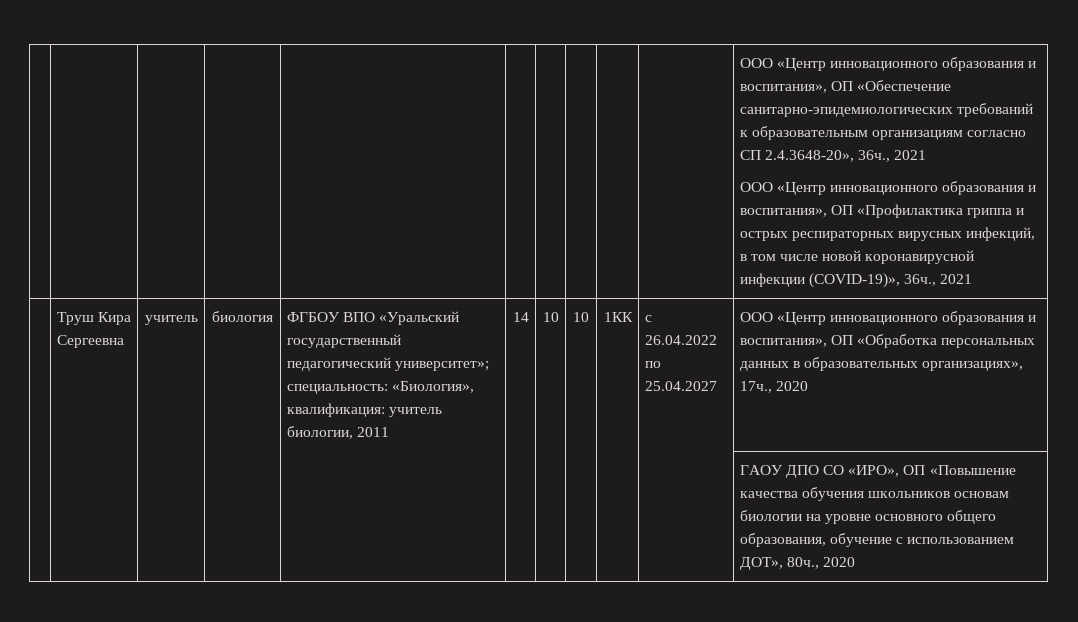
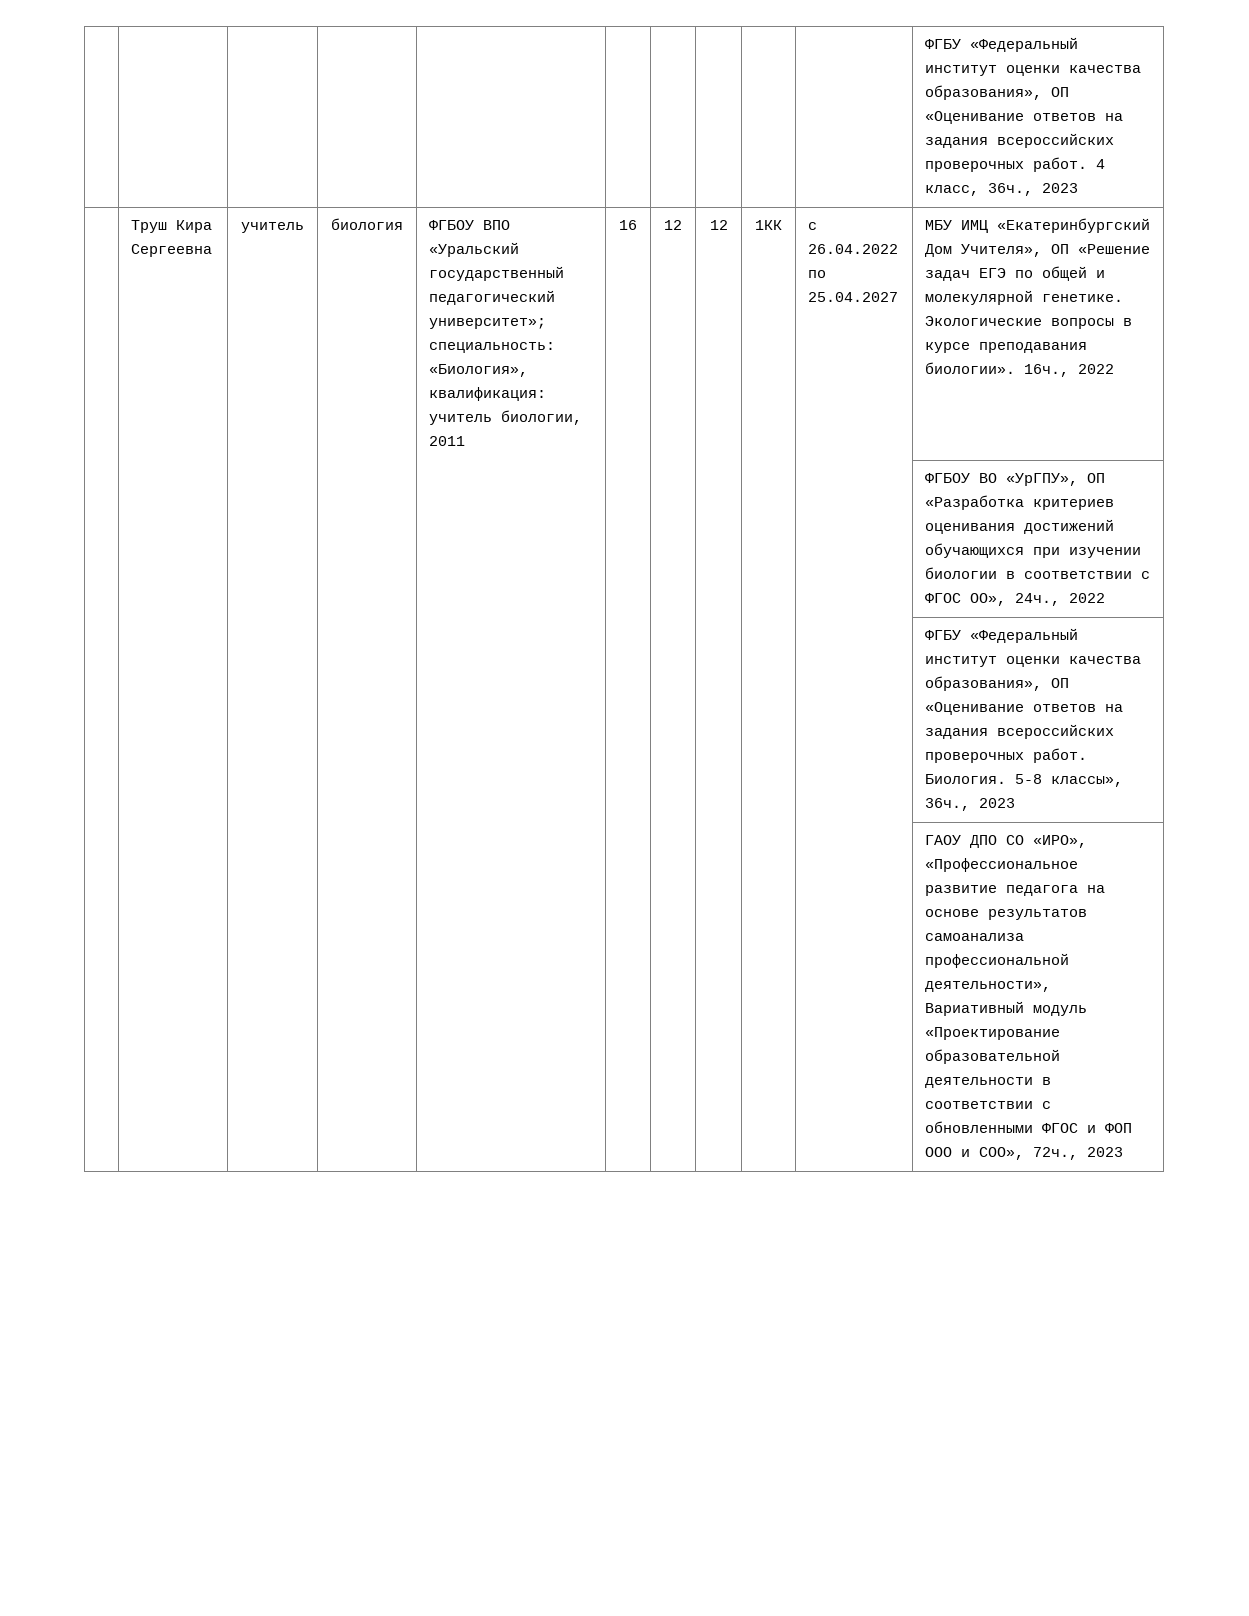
[739,57,1037,71] [739,80,952,93] [739,103,1033,117] [739,126,1027,140] [739,150,927,162] [739,181,1037,195] [739,204,1025,218] [739,227,1036,241] [739,250,975,264] [739,273,973,288] | | | | | | | | | | ООО «Центр инновационного образования и воспитания», ОП «Обеспечение санитарно-эпидемиологических требований к образовательным организациям согласно СП 2.4.3648-20», 36ч., 2021 // ООО «Центр инновационного образования и воспитания», ОП «Профилактика гриппа и острых респираторных вирусных инфекций, в том числе новой коронавирусной инфекции (COVID-19)», 36ч., 2021 -> [925,37,1079,52] [925,65,1142,76] [925,85,1070,100] [925,111,1124,124] [925,133,1115,148] [925,157,1106,172] [925,183,1079,196] | | | | | | | | | | ФГБУ «Федеральный институт оценки качества образования», ОП «Оценивание ответов на задания всероссийских проверочных работ. 4 класс, 36ч., 2023
[512,312,529,322] [542,312,559,322] [573,312,589,322] 14 | 10 | 10 -> [619,220,637,230] [664,220,682,230] [709,220,728,230] 16 | 12 | 12
[739,311,1037,325] [739,334,1036,348] [739,357,1024,371] [739,381,808,393] [739,465,1016,478] [739,487,1010,501] [739,510,997,524] [739,533,1015,547] [739,557,856,570] ООО «Центр инновационного образования и воспитания», ОП «Обработка персональных данных в образовательных организациях», 17ч., 2020 // | | | | | | | | | | ГАОУ ДПО СО «ИРО», ОП «Повышение качества обучения школьников основам биологии на уровне основного общего образования, обучение с использованием ДОТ», 80ч., 2020 -> [925,218,1151,233] [925,244,1151,257] [925,266,1106,281] [925,290,1124,305] [925,316,1133,329] [925,342,1088,353] [925,362,1115,377] [925,473,1106,486] [925,495,1115,510] [925,519,1115,534] [925,543,1142,558] [925,567,1151,579] [925,593,1106,606] [925,628,1079,643] [925,656,1142,667] [925,676,1070,691] [925,702,1124,715] [925,724,1115,739] [925,748,1088,763] [925,774,1124,787] [925,798,1016,811] [925,835,1088,848] [925,858,1079,872] [925,885,1106,896] [925,909,1088,920] [925,933,1025,941] [925,953,1070,968] [925,981,1052,992] [925,1001,1088,1016] [925,1027,1061,1040] [925,1049,1061,1064] [925,1077,1052,1088] [925,1101,1052,1109] [925,1121,1133,1133] [925,1147,1124,1160] МБУ ИМЦ «Екатеринбургский Дом Учителя», ОП «Решение задач ЕГЭ по общей и молекулярной генетике. Экологические вопросы в курсе преподавания биологии». 16ч., 2022 // | | | | | | | | | | ФГБОУ ВО «УрГПУ», ОП «Разработка критериев оценивания достижений обучающихся при изучении биологии в соответствии с ФГОС ОО», 24ч., 2022 // | | | | | | | | | | ФГБУ «Федеральный институт оценки качества образования», ОП «Оценивание ответов на задания всероссийских проверочных работ. Биология. 5-8 классы», 36ч., 2023 // | | | | | | | | | | ГАОУ ДПО СО «ИРО», «Профессиональное развитие педагога на основе результатов самоанализа профессиональной деятельности», Вариативный модуль «Проектирование образовательной деятельности в соответствии с обновленными ФГОС и ФОП ООО и СОО», 72ч., 2023

